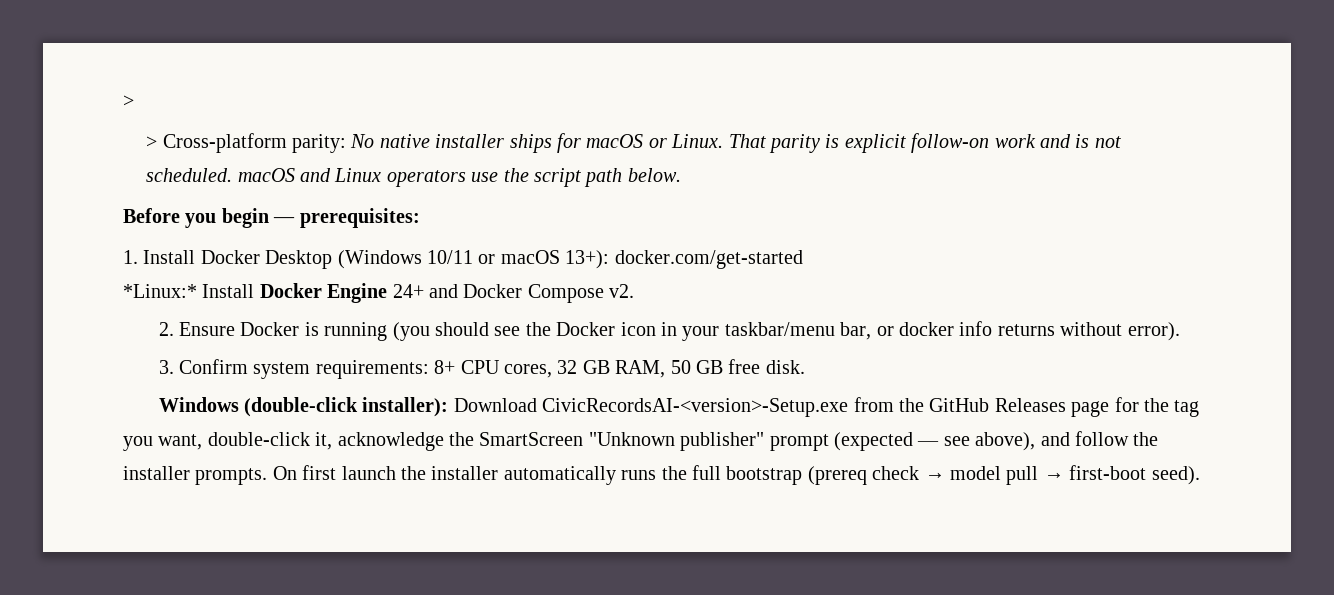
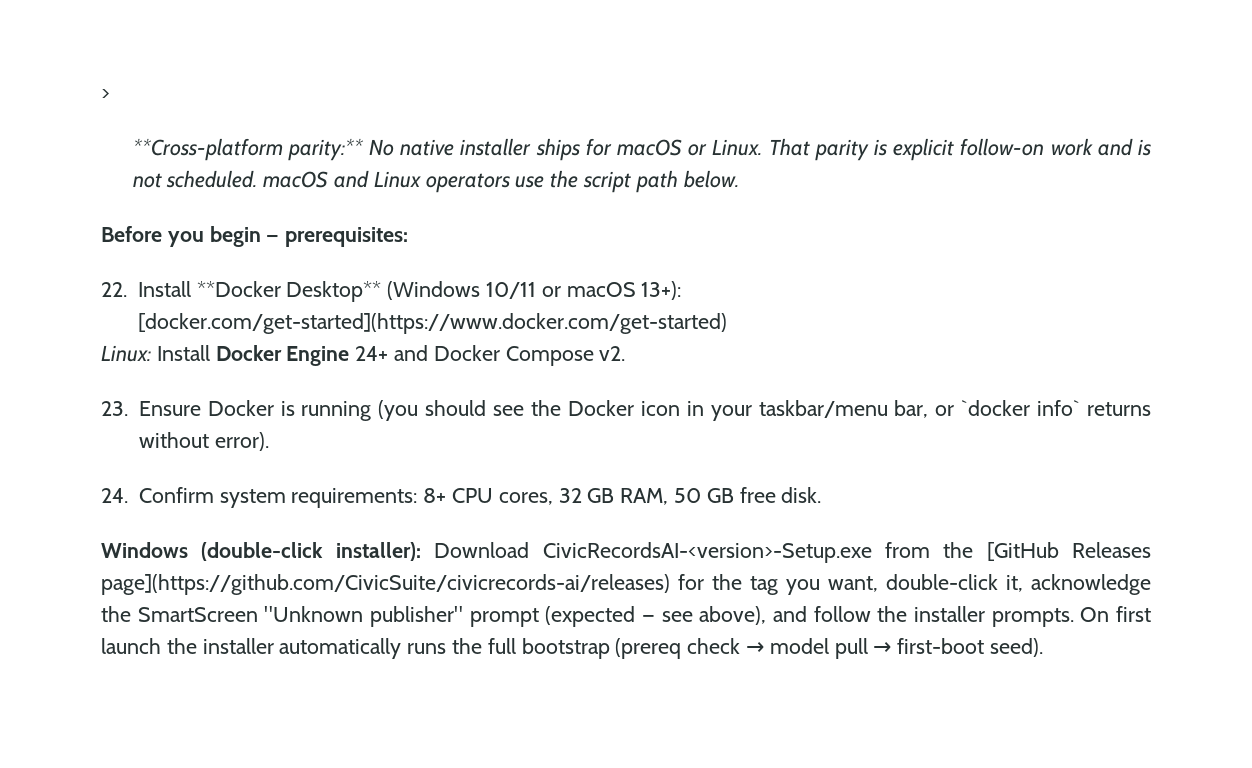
[146,133,346,153] > Cross-platform parity: -> [132,138,364,161] **Cross-platform parity:**
[123,250,333,269] 1. Install Docker Desktop -> [101,281,382,302] 22. Install **Docker Desktop**
[614,250,803,269] [123,284,197,298] docker.com/get-started // *Linux:* -> [137,313,727,334] [101,345,151,362] [docker.com/get-started](https://www.docker.com/get-started) // Linux:
[158,322,174,336] 2. -> [101,401,128,416] 23.
[899,321,993,336] docker info -> [961,400,1081,416] `docker info`
[158,360,174,374] 3. -> [101,488,128,503] 24.
[929,398,1110,417] GitHub Releases page -> [986,542,1151,561] [101,574,670,595] [GitHub Releases page](https://github.com/CivicSuite/civicrecords-ai/releases)

